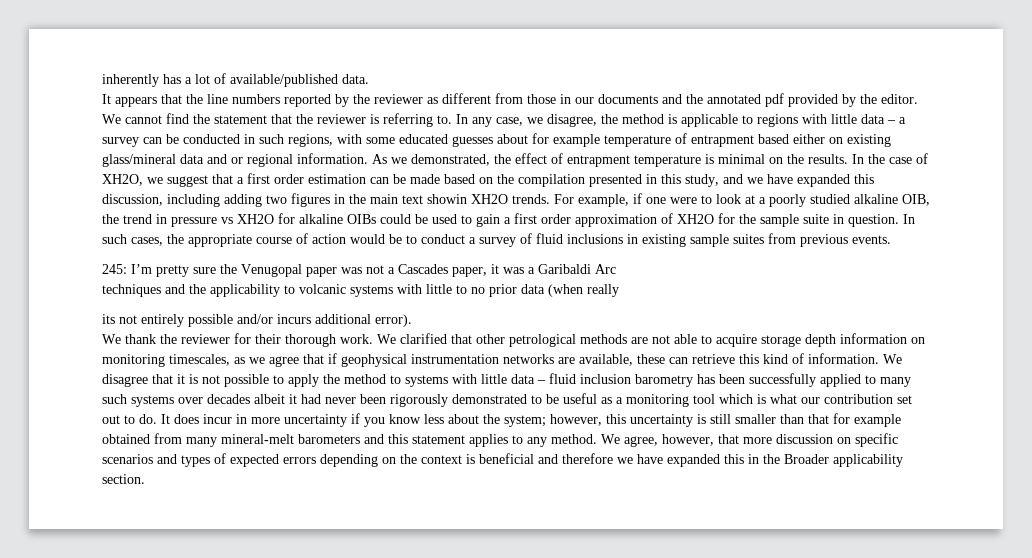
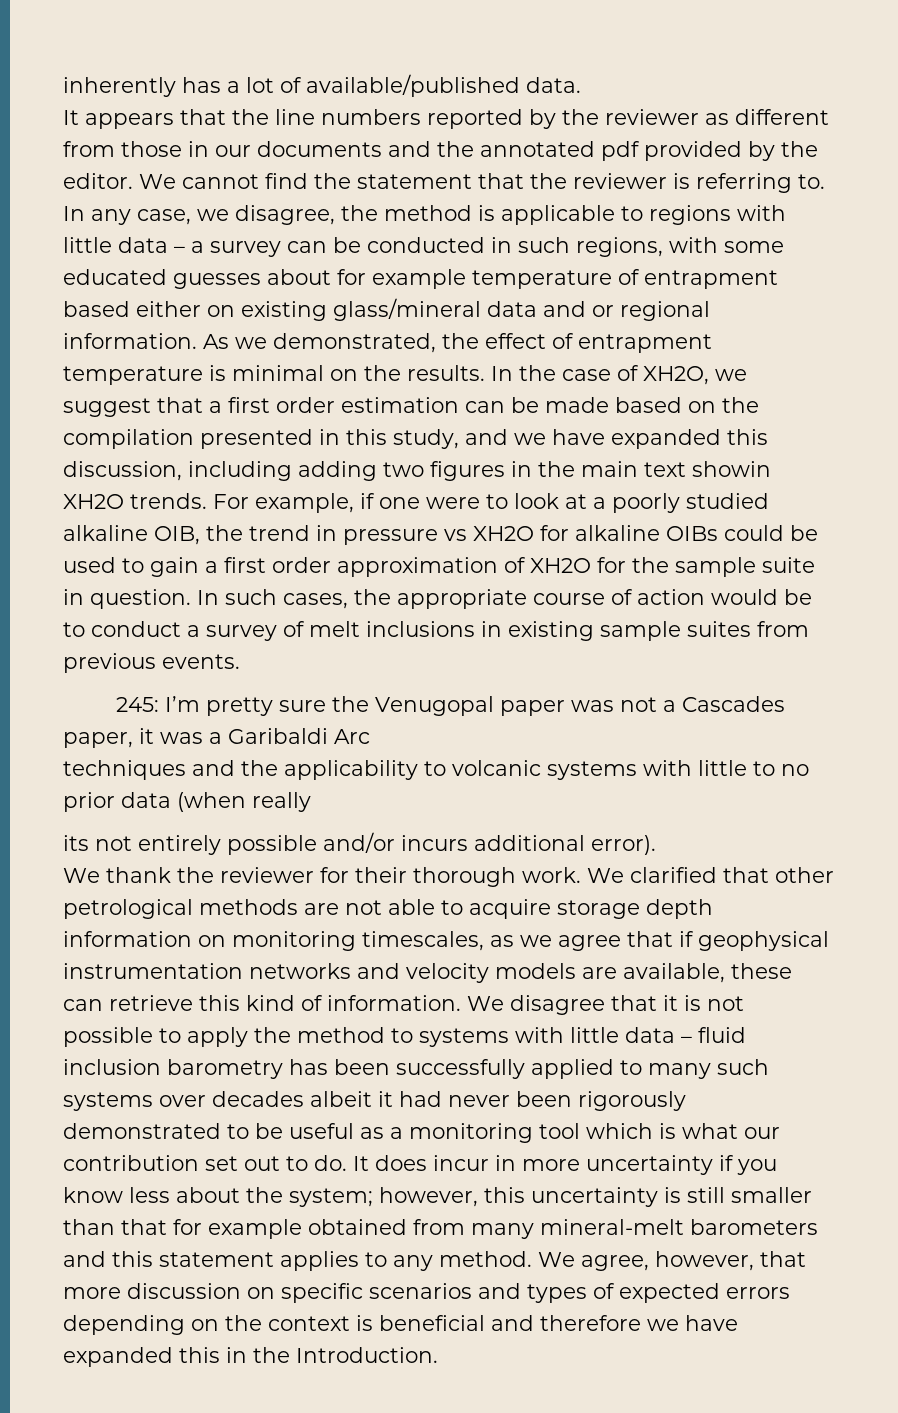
[536,233,563,244] fluid -> [309,621,360,637] melt
(554, 359) none -> [357,963,576,983] and velocity models
[784,454,903,467] [102,474,145,484] Broader applicability section. -> [296,1347,438,1363] Introduction.

